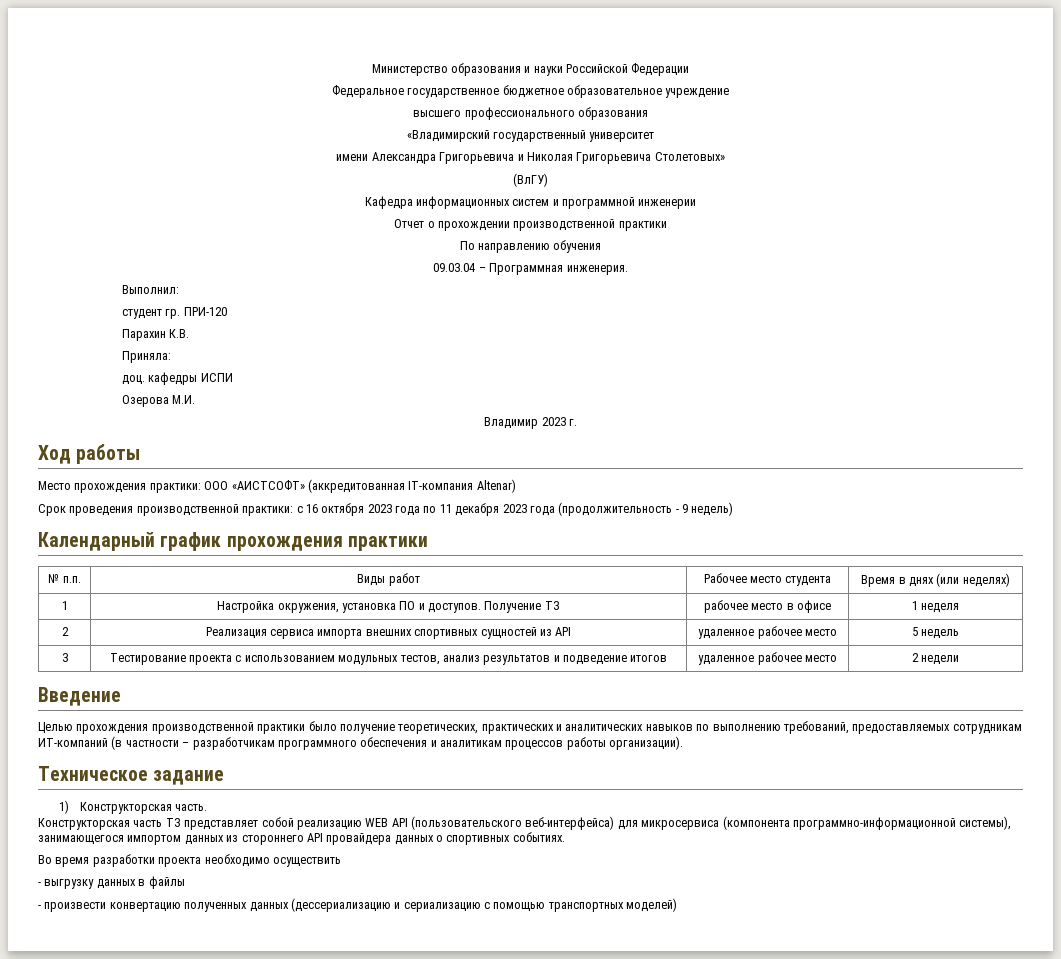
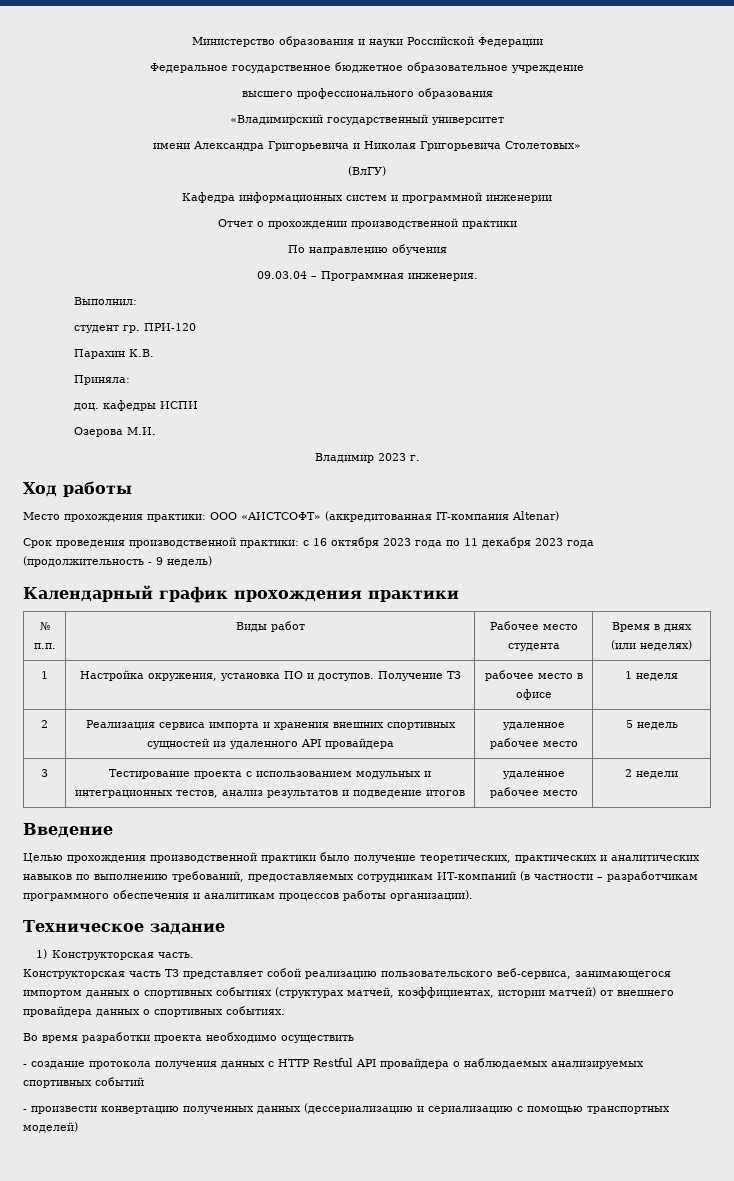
(363, 634) none -> [262,722,329,730] и хранения
[555,627,572,636] API -> [229,738,394,749] удаленного API провайдера
(399, 660) none -> [424,771,431,777] [75,790,173,798] и интеграционных
[365,816,1012,830] [38,833,323,845] WEB API (пользовательского веб-интерфейса) для микросервиса (компонента программно-информационной системы), занимающегося импортом данных из стороннего API -> [381,968,671,979] [23,987,674,998] пользовательского веб-сервиса, занимающегося импортом данных о спортивных событиях (структурах матчей, коэффициентах, истории матчей) от внешнего
[44,876,185,889] выгрузку данных в файлы -> [31,1058,644,1069] [23,1077,144,1088] создание протокола получения данных с HTTP Restful API провайдера о наблюдаемых анализируемых спортивных событий

